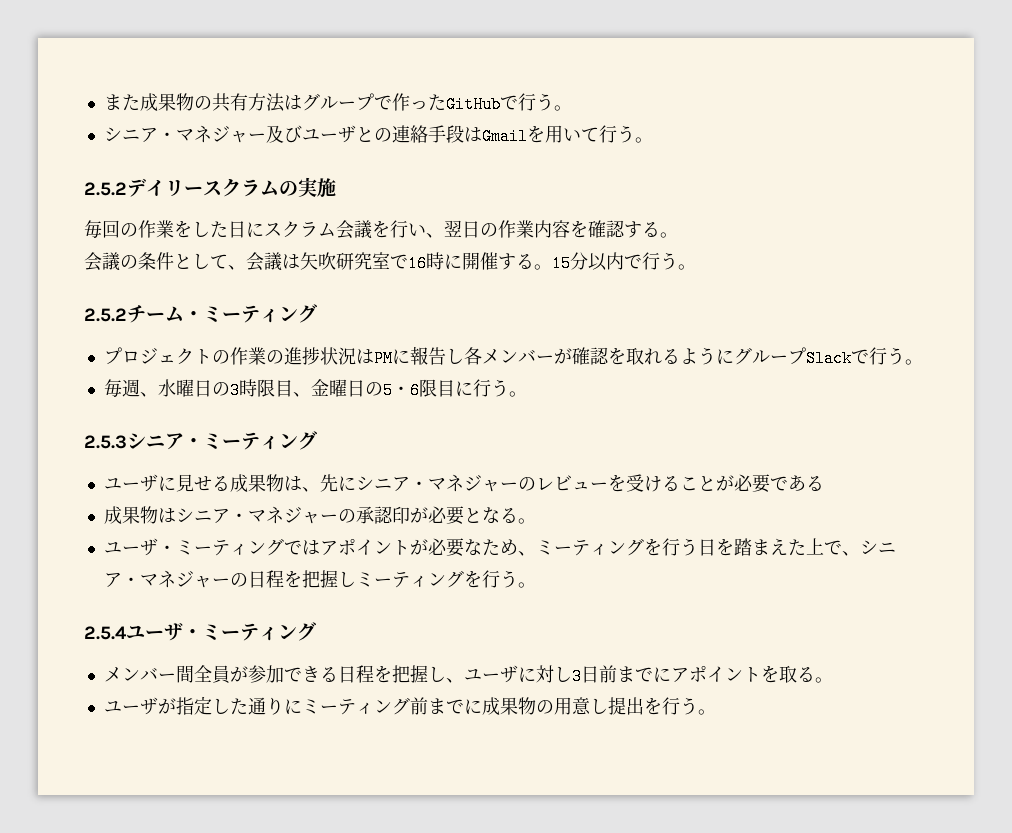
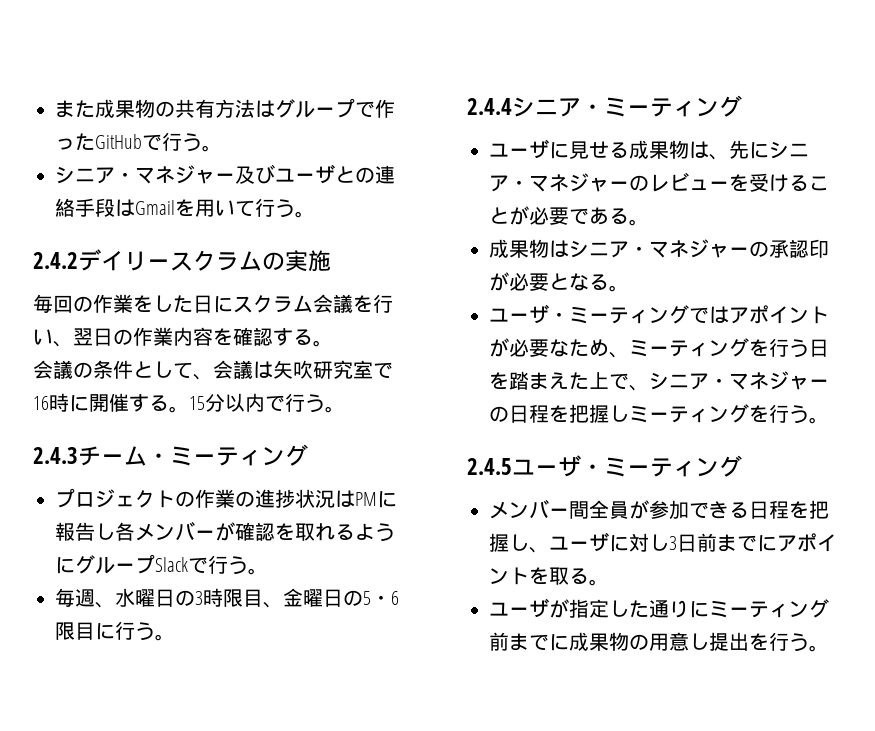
[84,182,127,196] 2.5.2 -> [33,252,78,269] 2.4.2
[84,308,127,322] 2.5.2 -> [33,447,78,464] 2.4.3
[84,435,127,449] 2.5.3 -> [467,98,512,115] 2.4.4
(824, 483) none -> [629,219,649,226] 。
[84,626,127,640] 2.5.4 -> [467,458,512,475] 2.4.5

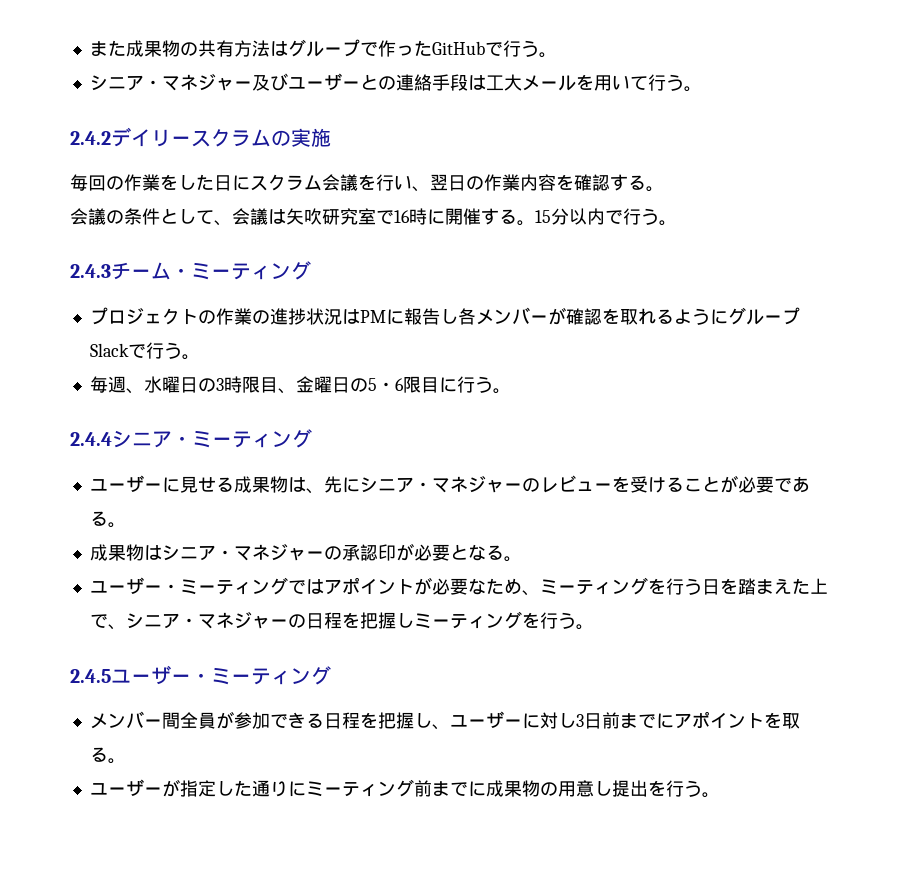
(335, 174) none -> [341,81,360,89] ー
[135,200,175,215] Gmail -> [485,74,576,91] 工大メール
(549, 149) none -> [143,483,162,491] ー
(549, 314) none -> [143,585,162,593] ー
(581, 466) none -> [171,674,191,683] ー
(609, 542) none -> [503,719,522,727] ー
(549, 608) none -> [143,787,162,795] ー

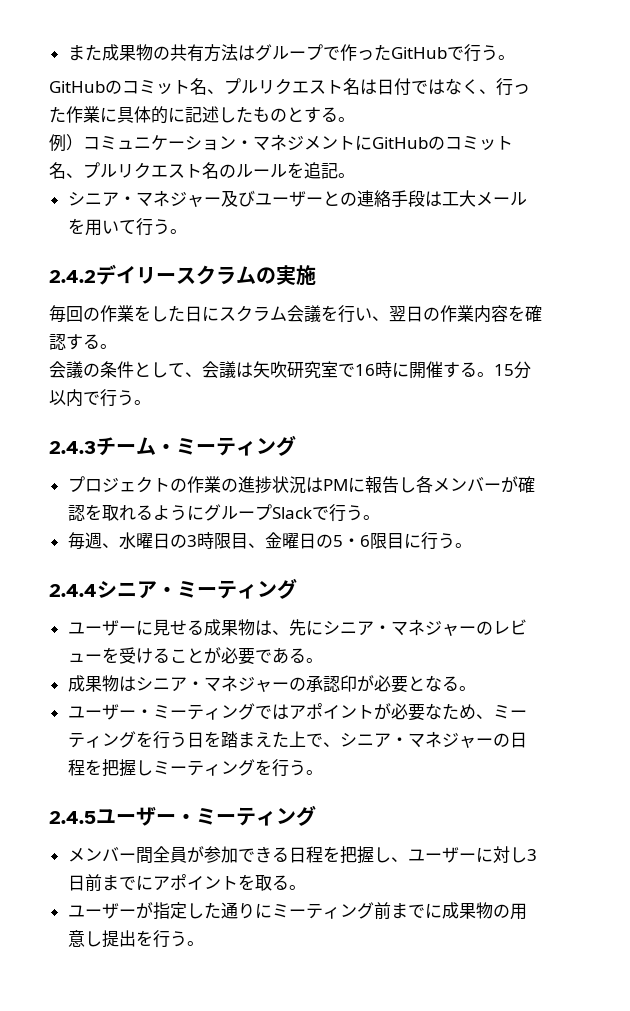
(557, 55) none -> [49,78,530,96] [49,106,355,124] [49,134,513,152] [49,162,355,179] // GitHubのコミット名、プルリクエスト名は日付ではなく、行った作業に具体的に記述したものとする。 // 例）コミュニケーション・マネジメントにGitHubのコミット名、プルリクエスト名のルールを追記。

